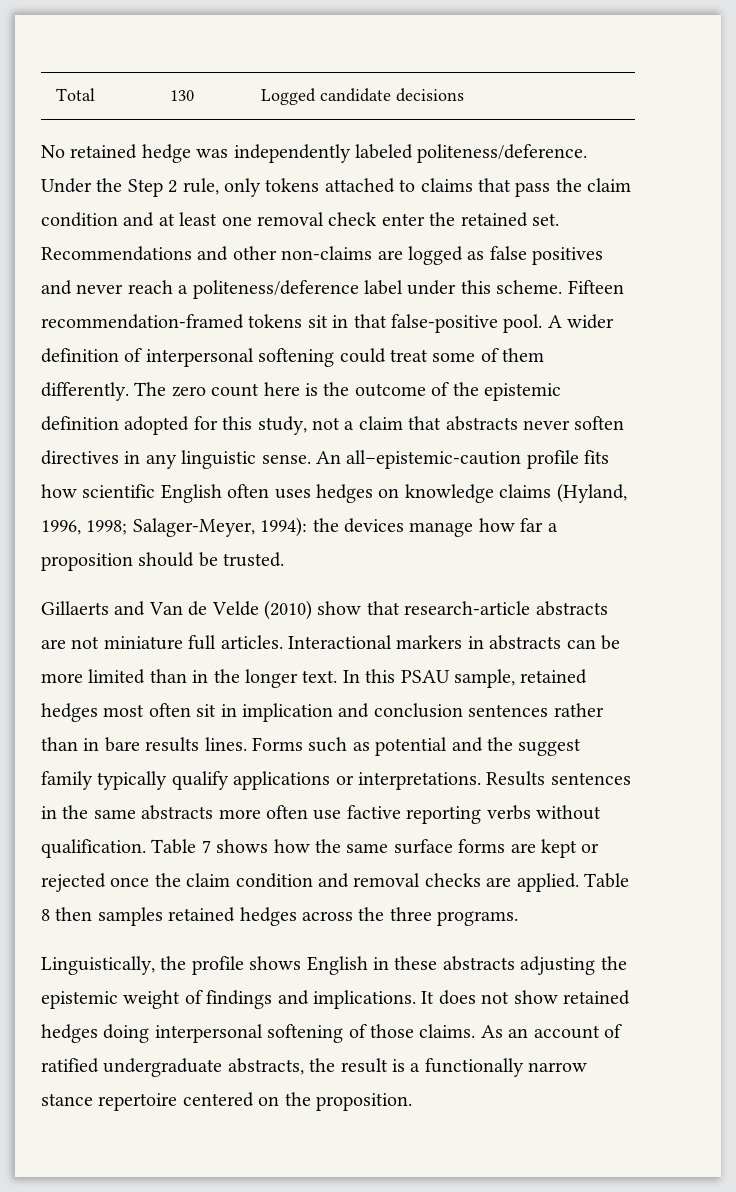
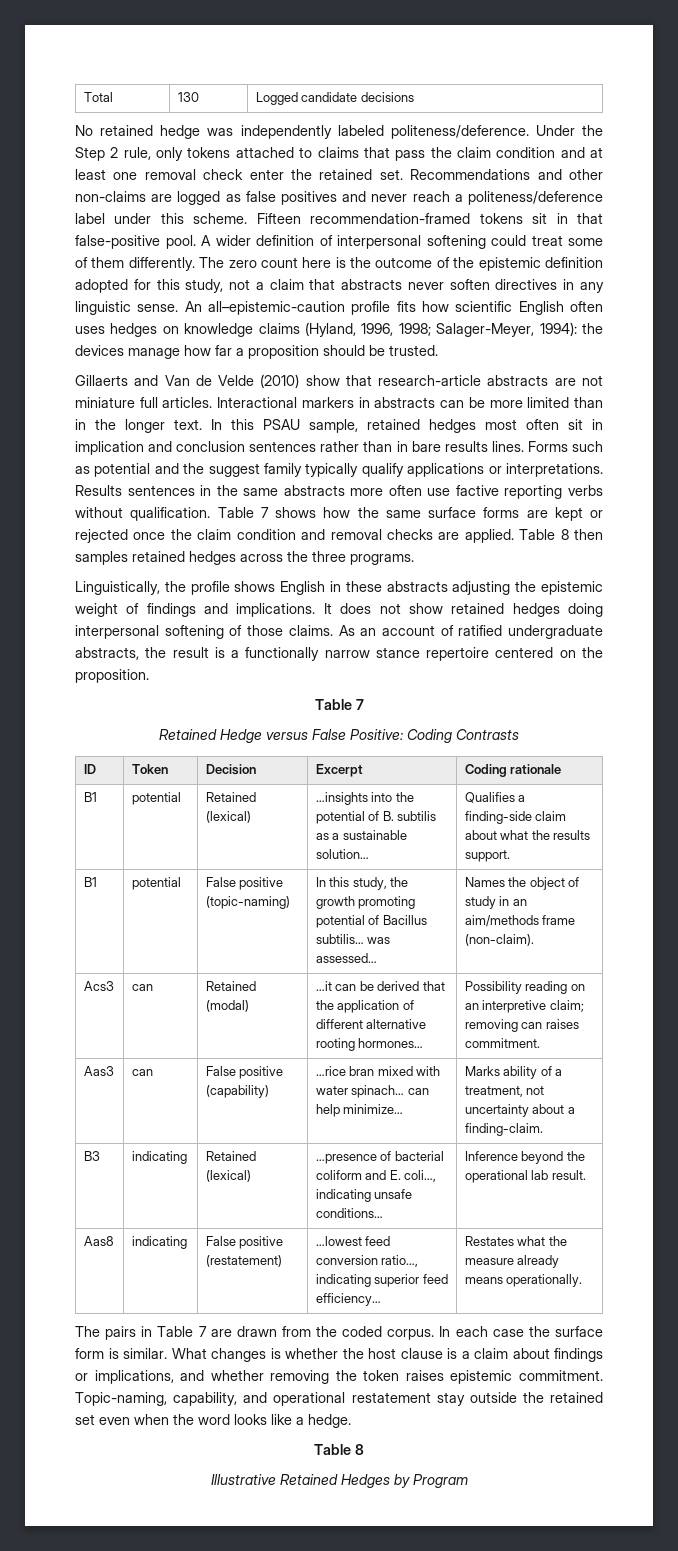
(412, 1102) none -> [314,699,364,710] [159,729,519,743] [83,764,96,774] [131,764,168,774] [205,764,256,775] [315,764,363,777] [464,764,562,777] [83,792,97,802] [131,792,181,805] [205,792,256,802] [205,811,251,823] [315,792,414,805] [315,811,437,824] [315,830,407,840] [315,849,369,859] [464,792,526,803] [464,811,567,824] [464,830,591,840] [464,850,510,862] [83,877,97,887] [131,877,181,890] [205,877,284,890] [205,896,290,909] [315,877,409,890] [315,896,416,909] [315,915,427,928] [315,934,391,944] [315,953,377,963] [464,877,580,890] [464,896,527,909] [464,915,576,927] [464,934,534,946] [83,981,114,991] [131,984,153,991] [205,981,256,991] [205,1000,249,1012] [315,981,445,991] [315,1000,414,1013] [315,1019,427,1029] [315,1038,424,1051] [464,981,585,994] [464,1000,584,1013] [464,1019,579,1032] [464,1038,540,1048] [83,1066,114,1076] [131,1069,153,1076] [205,1066,284,1079] [205,1085,269,1098] [315,1066,441,1076] [315,1085,429,1098] [315,1104,404,1117] [464,1066,563,1079] [464,1086,545,1097] [464,1104,575,1117] [464,1123,543,1136] [83,1151,100,1161] [131,1151,187,1164] [205,1151,256,1161] [205,1170,251,1182] [315,1151,444,1164] [315,1170,437,1182] [315,1189,413,1202] [315,1208,383,1218] [464,1151,585,1164] [464,1170,586,1183] [83,1236,114,1246] [131,1236,187,1249] [205,1236,284,1249] [205,1255,282,1267] [315,1236,391,1246] [315,1255,419,1267] [315,1274,448,1287] [315,1293,381,1306] [464,1236,567,1246] [464,1255,560,1268] [464,1274,583,1287] [75,1326,603,1340] [75,1348,603,1362] [75,1370,603,1384] [75,1392,603,1406] [75,1414,351,1428] [314,1444,364,1455] [210,1474,468,1488] // Table 7 // Retained Hedge versus False Positive: Coding Contrasts // ID | Token | Decision | Excerpt | Coding rationale // B1 | potential | Retained (lexical) | …insights into the potential of B. subtilis as a sustainable solution… | Qualifies a finding-side claim about what the results support. // B1 | potential | False positive (topic-naming) | In this study, the growth promoting potential of Bacillus subtilis… was assessed… | Names the object of study in an aim/methods frame (non-claim). // Acs3 | can | Retained (modal) | …it can be derived that the application of different alternative rooting hormones… | Possibility reading on an interpretive claim; removing can raises commitment. // Aas3 | can | False positive (capability) | …rice bran mixed with water spinach… can help minimize… | Marks ability of a treatment, not uncertainty about a finding-claim. // B3 | indicating | Retained (lexical) | …presence of bacterial coliform and E. coli…, indicating unsafe conditions… | Inference beyond the operational lab result. // Aas8 | indicating | False positive (restatement) | …lowest feed conversion ratio…, indicating superior feed efficiency… | Restates what the measure already means operationally. // The pairs in Table 7 are drawn from the coded corpus. In each case the surface form is similar. What changes is whether the host clause is a claim about findings or implications, and whether removing the token raises epistemic commitment. Topic-naming, capability, and operational restatement stay outside the retained set even when the word looks like a hedge. // Table 8 // Illustrative Retained Hedges by Program

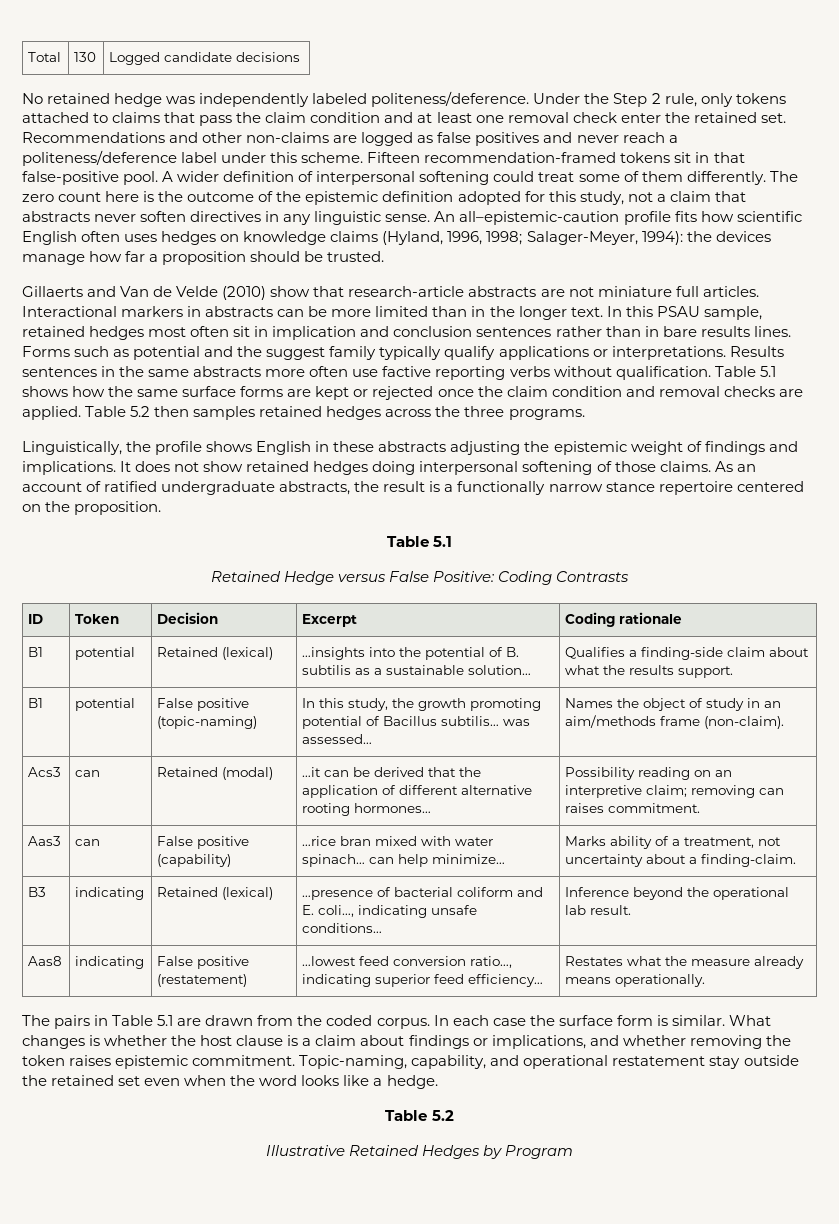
[260,507,269,518] 7 -> [759,366,776,377] 5.1
[560,529,569,540] 8 -> [130,406,151,417] 5.2
[355,699,364,710] 7 -> [433,536,453,547] 5.1
[198,1326,207,1337] 7 -> [157,1015,174,1026] 5.1
[355,1444,364,1455] 8 -> [431,1110,454,1121] 5.2

